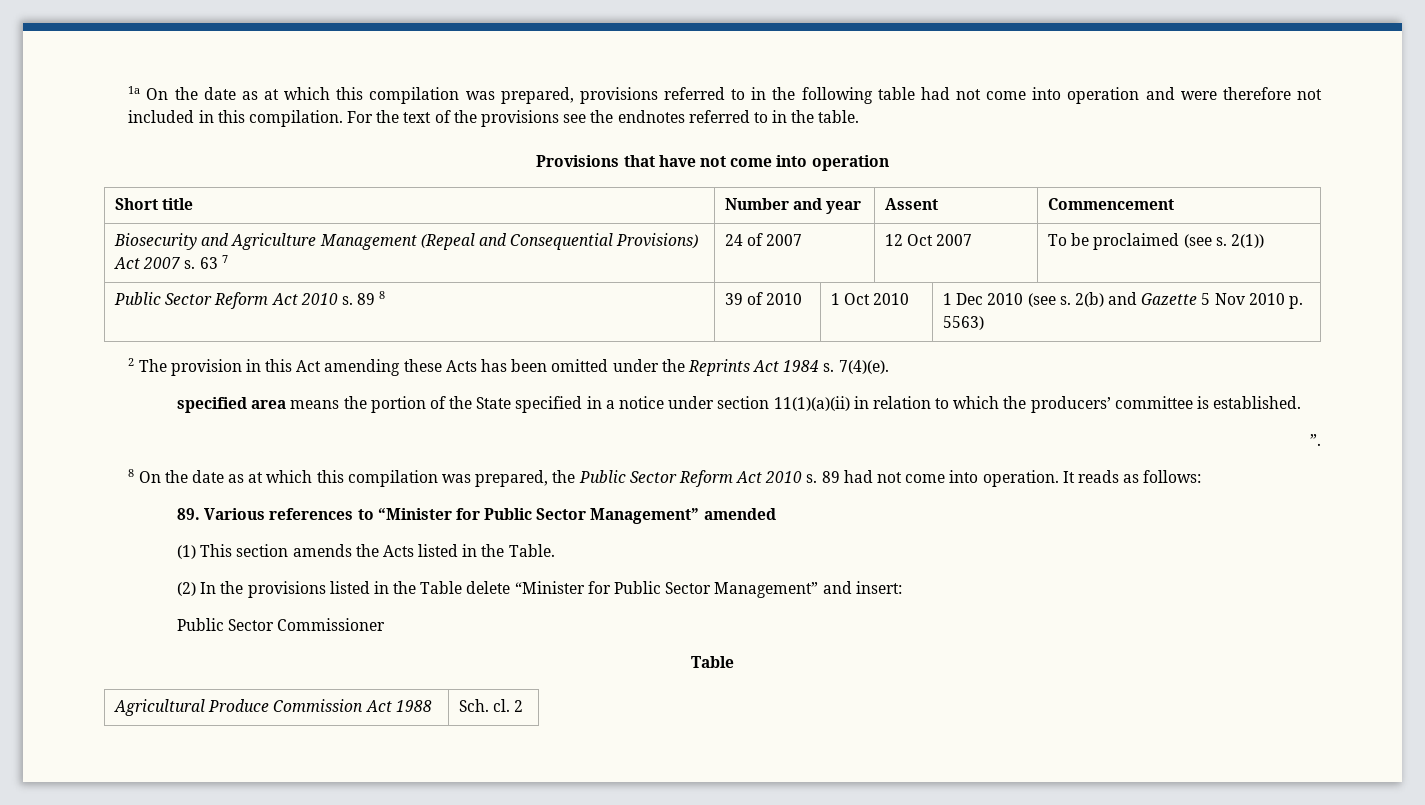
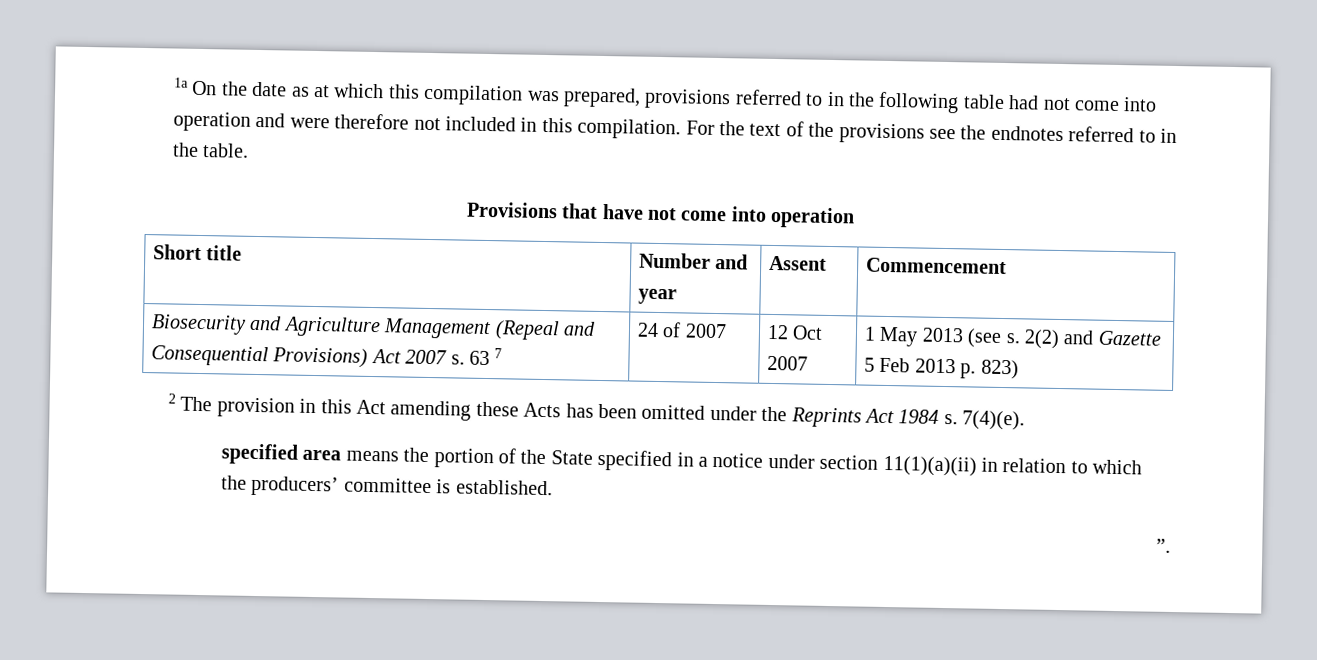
[1048,233,1264,250] [114,291,386,309] [725,292,803,305] [831,293,910,305] [943,292,1304,309] [943,316,985,330] To be proclaimed (see s. 2(1)) // Public Sector Reform Act 2010 s. 89 8 | 39 of 2010 | 1 Oct 2010 | 1 Dec 2010 (see s. 2(b) and Gazette 5 Nov 2010 p. 5563) -> [864,326,1162,350] [864,357,1019,380] 1 May 2013 (see s. 2(2) and Gazette 5 Feb 2013 p. 823)
[128,469,1202,487] [176,508,776,524] [176,544,555,559] [176,581,902,598] [176,618,386,631] [691,656,734,668] [114,699,432,716] [459,699,524,712] // 8 On the date as at which this compilation was prepared, the Public Sector Reform Act 2010 s. 89 had not come into operation. It reads as follows: // 89. Various references to “Minister for Public Sector Management” amended // (1) This section amends the Acts listed in the Table. // (2) In the provisions listed in the Table delete “Minister for Public Sector Management” and insert: // Public Sector Commissioner // Table // Agricultural Produce Commission Act 1988 | Sch. cl. 2 -> (1171, 545) none

